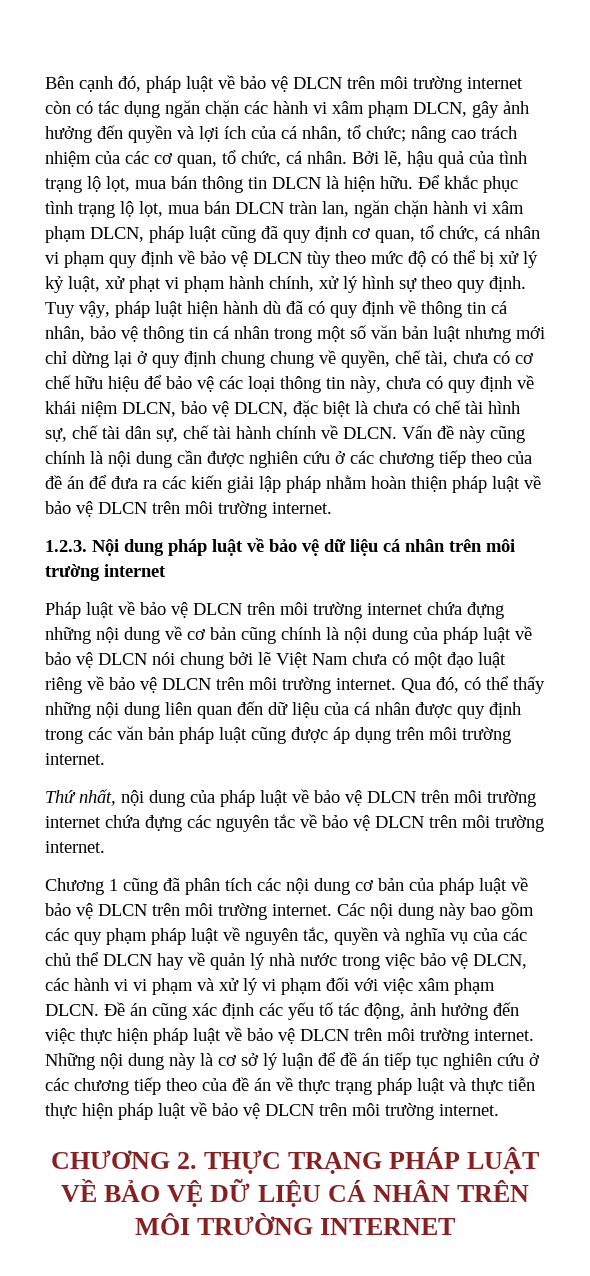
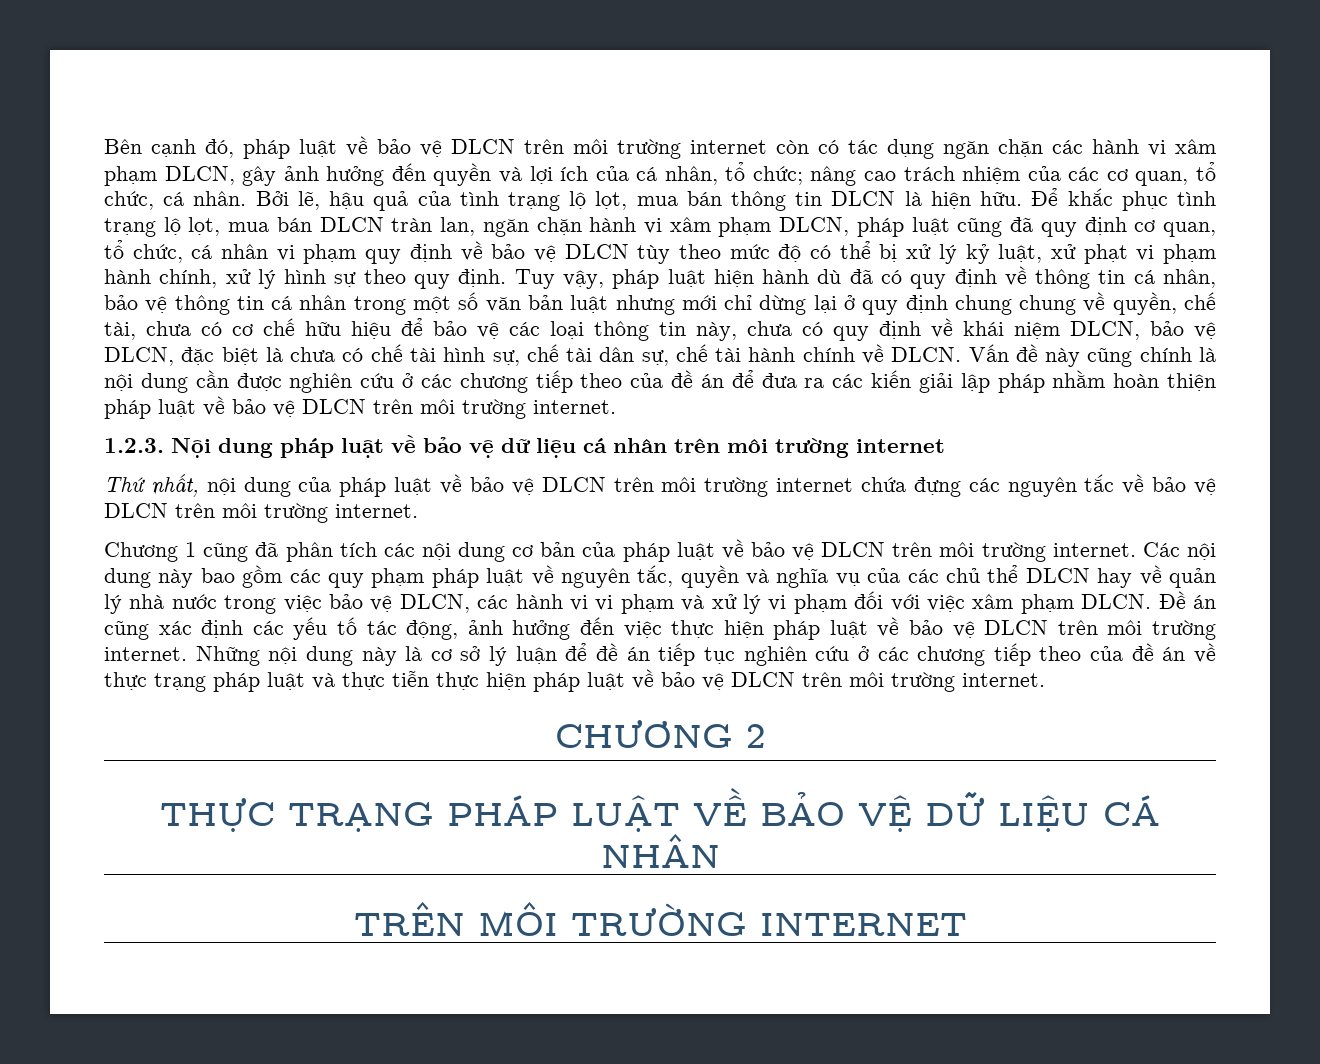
[45,601,504,619] [45,626,532,644] [45,652,506,669] [45,676,545,694] [45,701,521,719] [45,726,511,744] [45,753,105,765] // Pháp luật về bảo vệ DLCN trên môi trường internet chứa đựng những nội dung về cơ bản cũng chính là nội dung của pháp luật về bảo vệ DLCN nói chung bởi lẽ Việt Nam chưa có một đạo luật riêng về bảo vệ DLCN trên môi trường internet. Qua đó, có thể thấy những nội dung liên quan đến dữ liệu của cá nhân được quy định trong các văn bản pháp luật cũng được áp dụng trên môi trường internet. -> (945, 446) none
[176,1152,197,1169] 2. -> [745,724,766,748] 2 //
(450, 1191) none -> (720, 851) //

